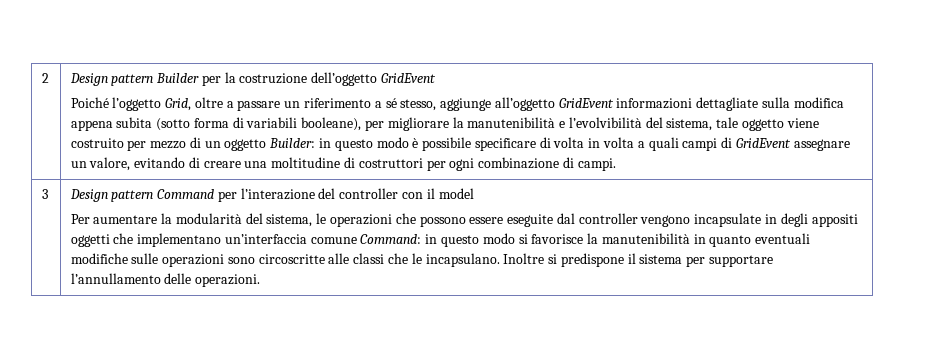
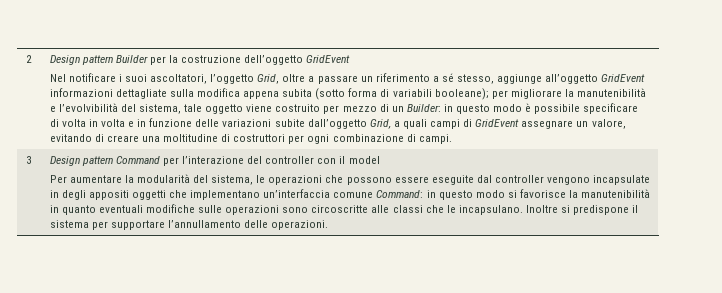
[70,97,109,108] Poiché -> [49,73,208,84] Nel notificare i suoi ascoltatori,
[301,117,362,131] booleane), -> [434,88,489,100] booleane);
[224,139,267,151] oggetto -> (404, 109) none
(635, 142) none -> [128,118,391,129] e in funzione delle variazioni subite dall’oggetto Grid,

